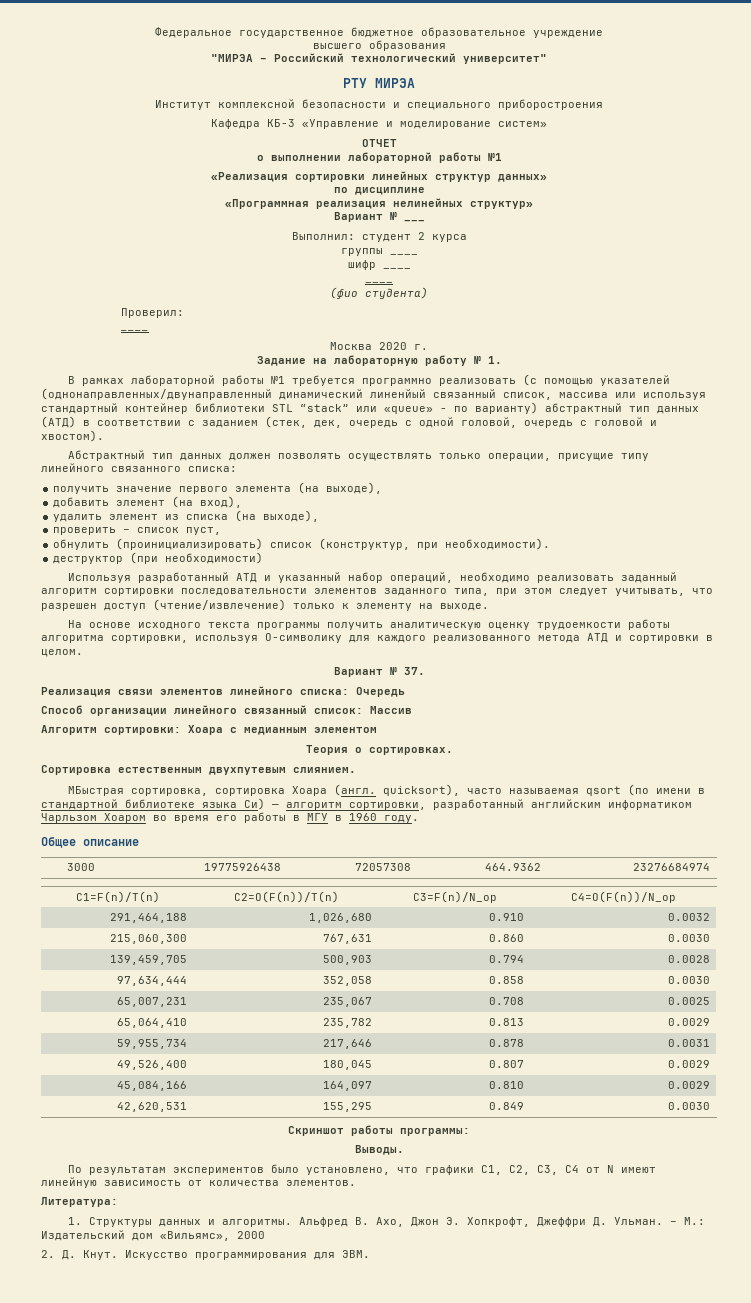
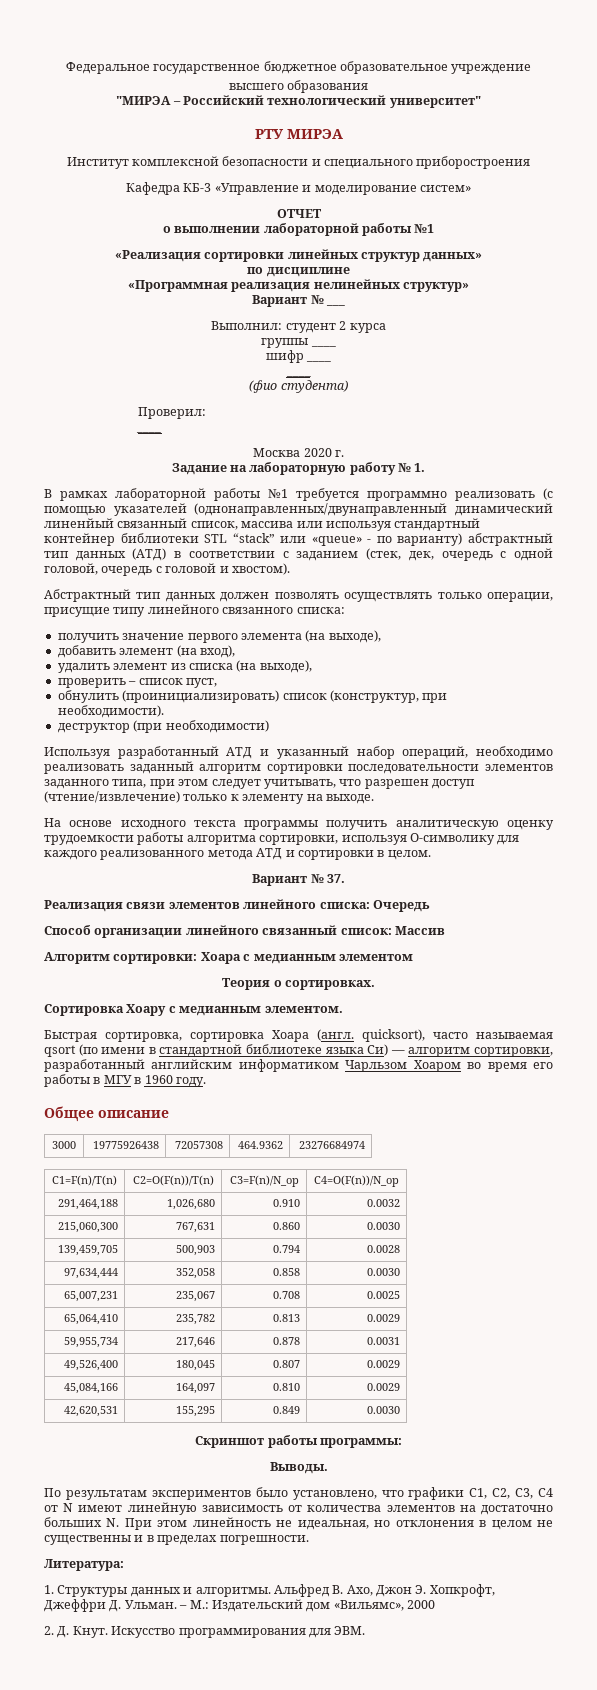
[118,767,356,775] [67,786,124,796] естественным двухпутевым слиянием. // МБыстрая -> [126,1004,343,1016] [44,1030,97,1042] Хоару с медианным элементом. // Быстрая
[286,1180,356,1186] элементов. -> [386,1505,553,1515] [44,1517,553,1530] [44,1535,309,1545] элементов на достаточно больших N. При этом линейность не идеальная, но отклонения в целом не существенны и в пределах погрешности.

